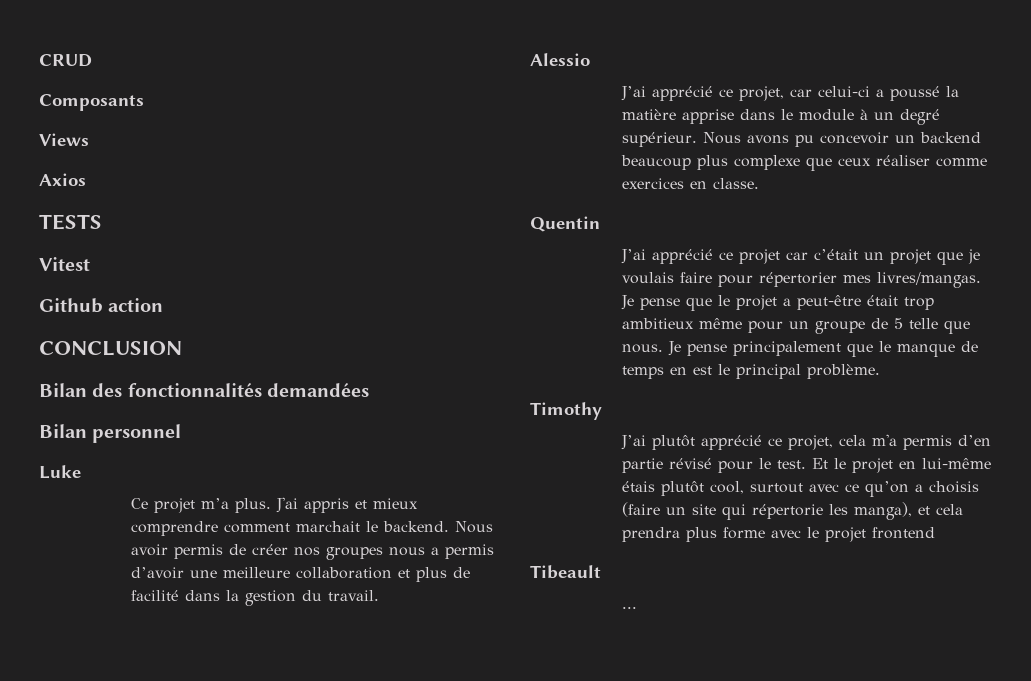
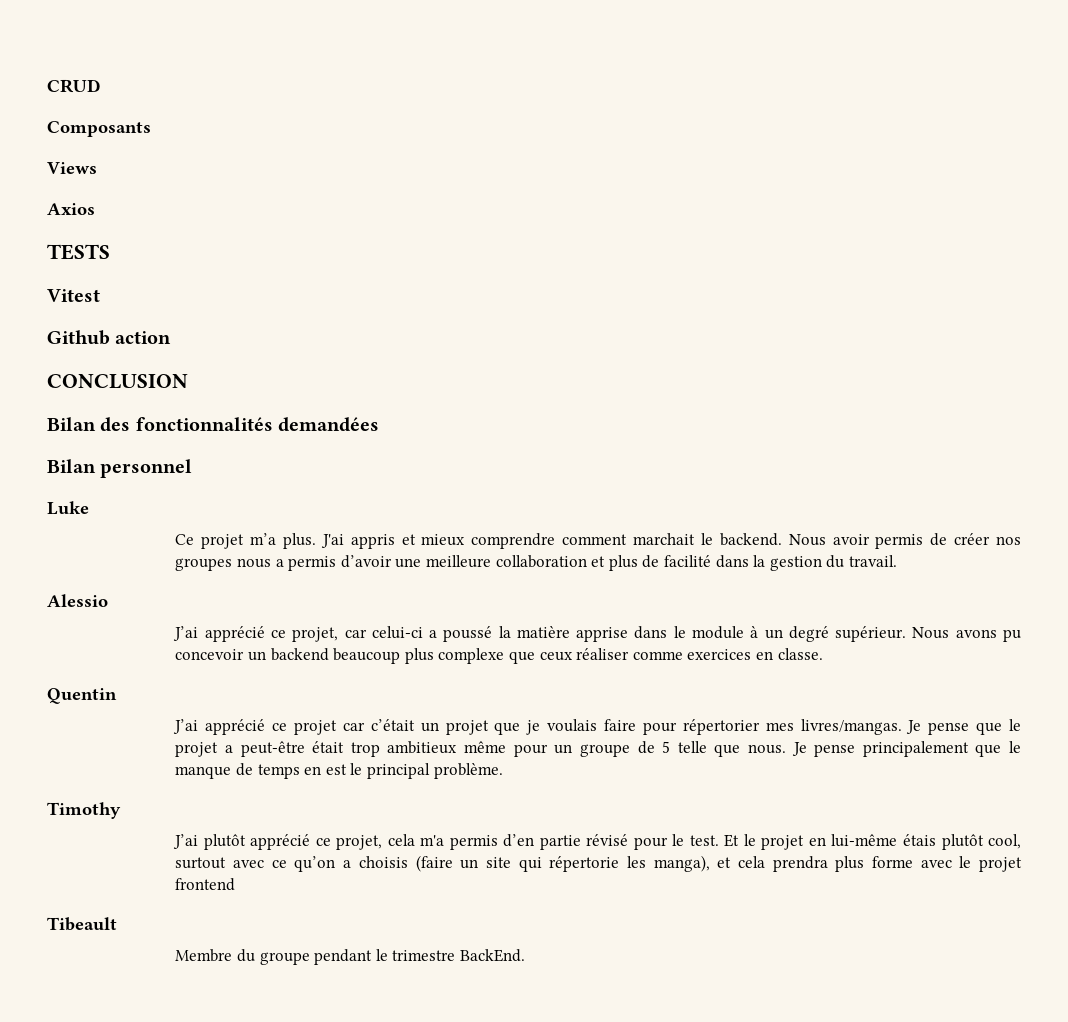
[622,606,638,609] ... -> [175,949,525,965] Membre du groupe pendant le trimestre BackEnd.

